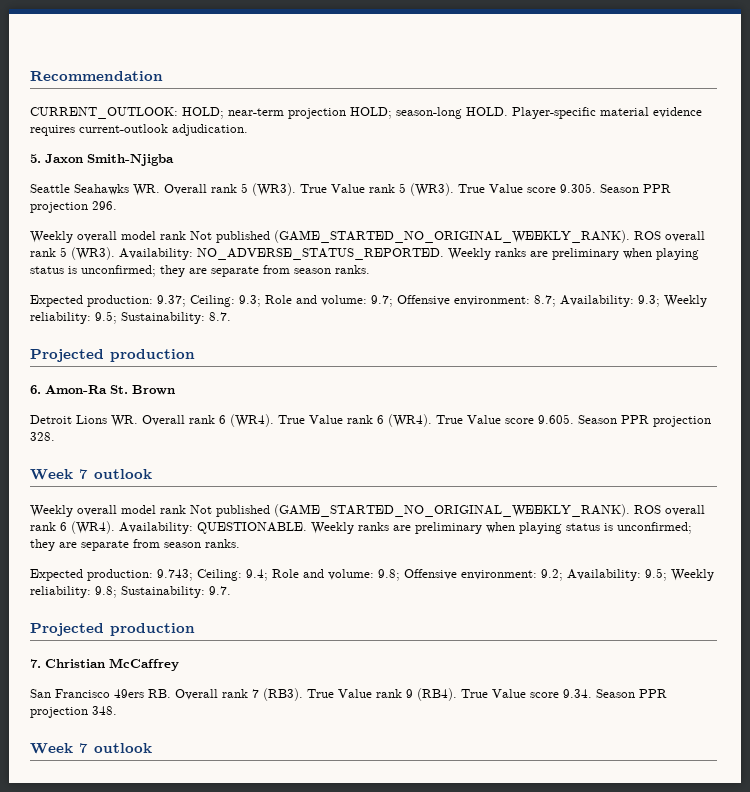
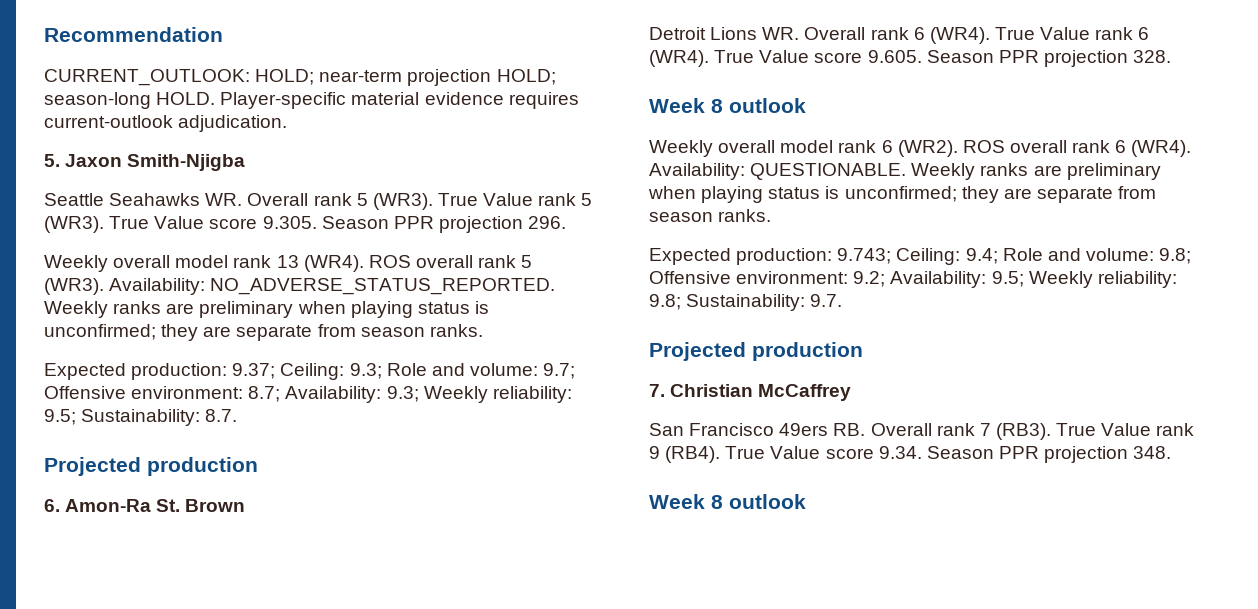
[190,230,630,243] Not published (GAME_STARTED_NO_ORIGINAL_WEEKLY_RANK). -> [276,255,364,272] 13 (WR4).
[79,469,88,479] 7 -> [711,99,723,113] 8
[190,504,630,517] Not published (GAME_STARTED_NO_ORIGINAL_WEEKLY_RANK). -> [881,140,958,157] 6 (WR2).
[79,743,88,753] 7 -> [711,495,723,509] 8

